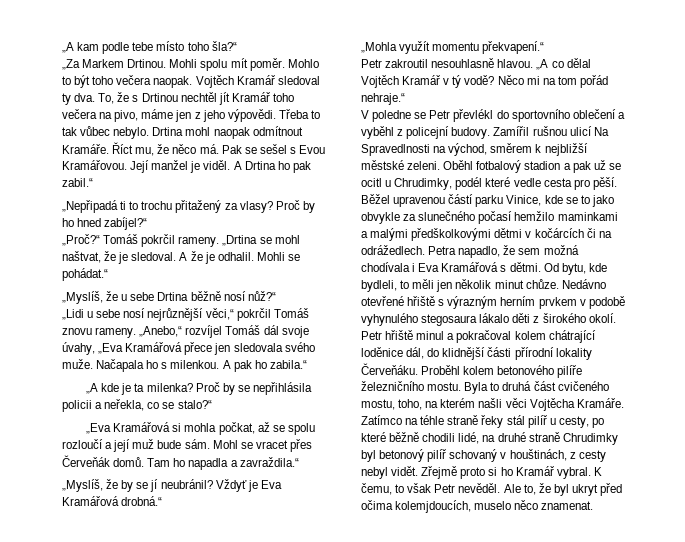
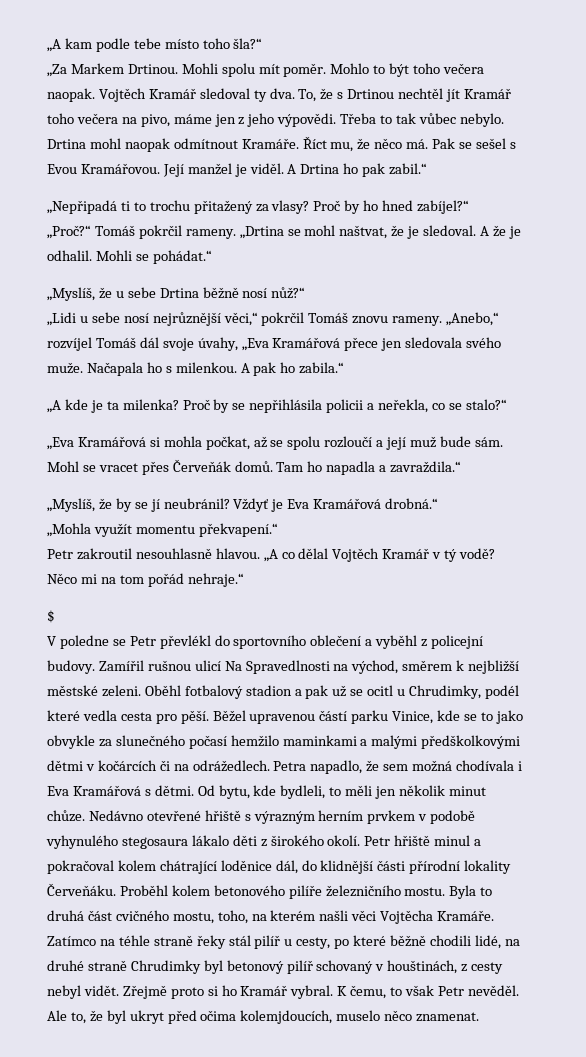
(405, 99) none -> [47,610,55,623] // $
[513,178,541,187] vedle -> [82,710,117,721] vedla
[557,381,609,391] cvičeného -> [115,910,169,921] cvičného

